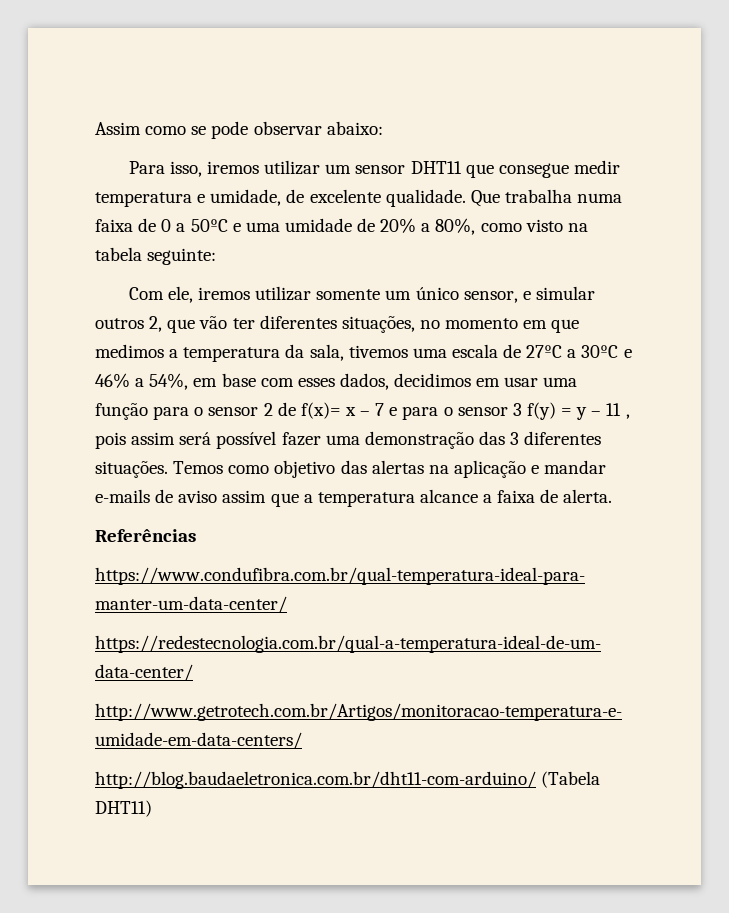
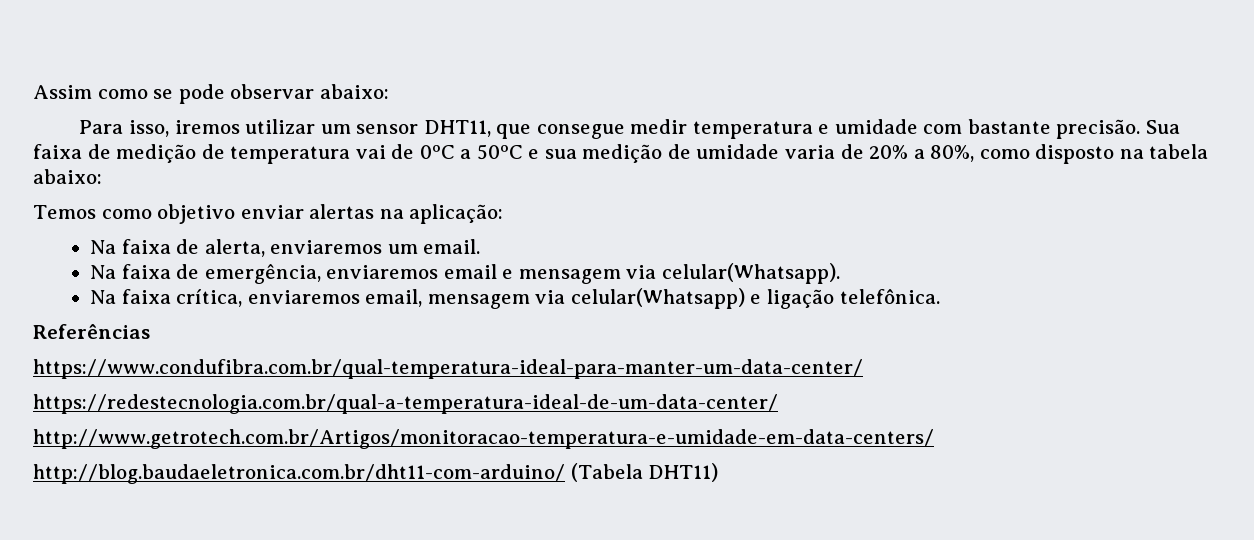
[410,161,462,174] DHT11 -> [423,120,491,137] DHT11,
[210,189,623,207] [95,218,352,232] umidade, de excelente qualidade. Que trabalha numa faixa de 0 a 50ºC e uma umidade -> [834,119,1180,139] [33,144,836,164] umidade com bastante precisão. Sua faixa de medição de temperatura vai de 0ºC a 50ºC e sua medição de umidade varia
[525,219,563,232] visto -> [1035,144,1115,164] disposto
[147,248,217,265] [128,286,595,303] [95,315,580,333] [95,344,632,362] [95,373,578,390] [95,402,630,420] [95,431,602,449] [95,461,168,478] seguinte: // Com ele, iremos utilizar somente um único sensor, e simular outros 2, que vão ter diferentes situações, no momento em que medimos a temperatura da sala, tivemos uma escala de 27ºC a 30ºC e 46% a 54%, em base com esses dados, decidimos em usar uma função para o sensor 2 de f(x)= x – 7 e para o sensor 3 f(y) = y – 11 , pois assim será possível fazer uma demonstração das 3 diferentes situações. -> [33,169,102,184] abaixo: //
[340,460,367,474] das -> [240,205,304,219] enviar
[453,460,607,478] [95,489,613,507] aplicação e mandar e-mails de aviso assim que a temperatura alcance a faixa de alerta. -> [409,204,504,224] [90,239,481,257] [90,263,841,284] [90,288,940,309] aplicação: // Na faixa de alerta, enviaremos um email. // Na faixa de emergência, enviaremos email e mensagem via celular(Whatsapp). // Na faixa crítica, enviaremos email, mensagem via celular(Whatsapp) e ligação telefônica.

